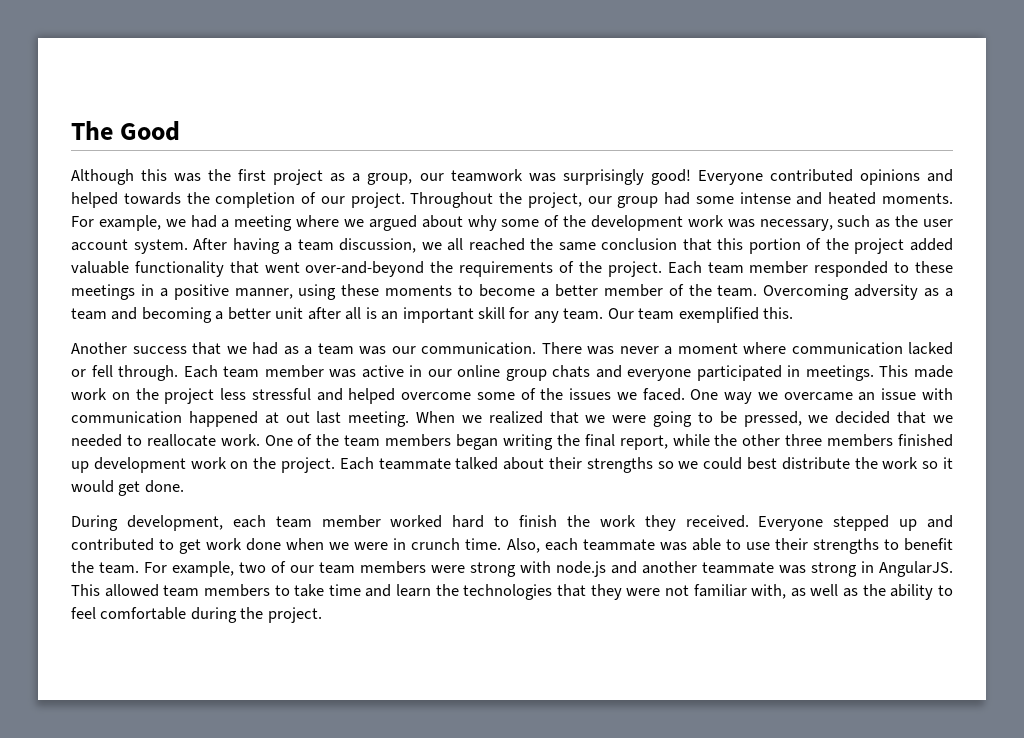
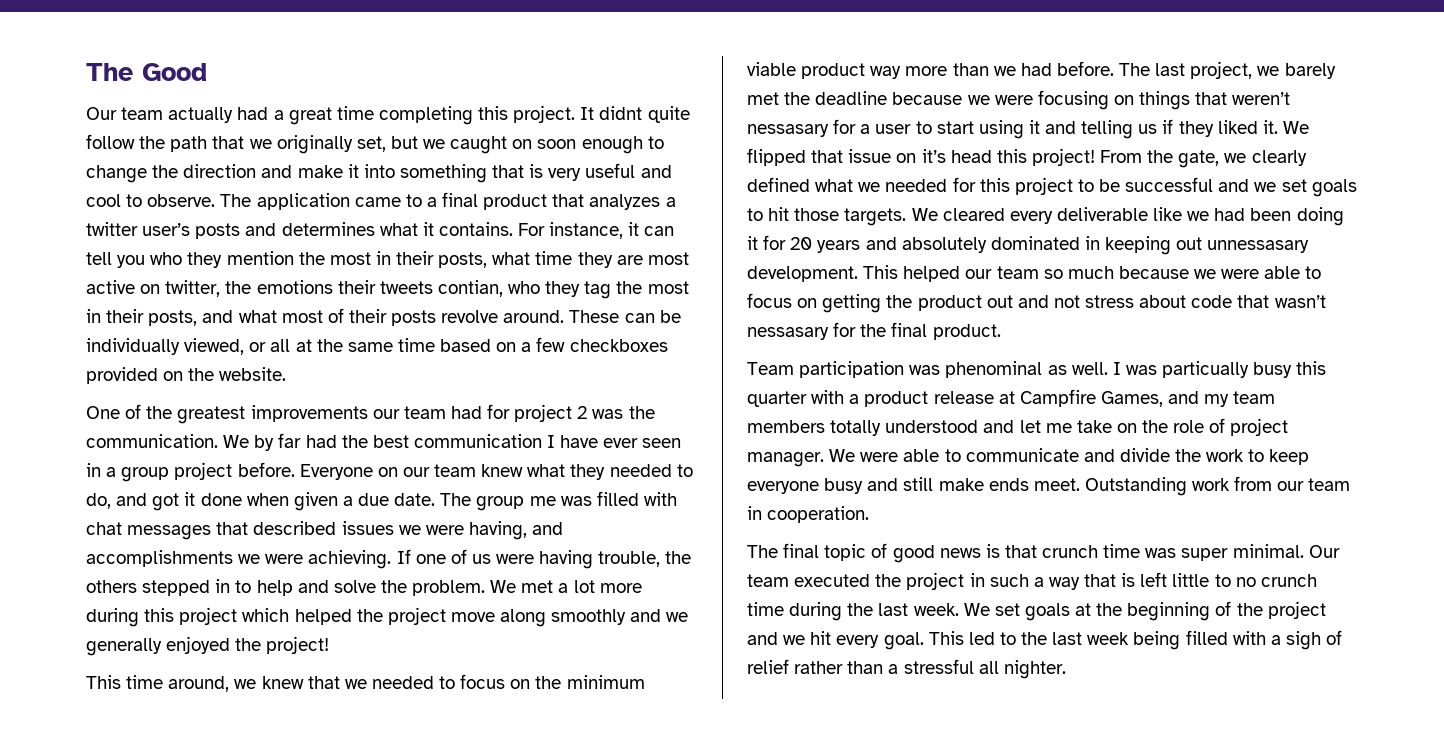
[71,169,953,185] [71,192,953,208] [71,215,954,231] [71,238,953,254] [71,261,954,277] [71,284,954,300] [71,307,794,323] [71,342,953,355] [71,365,953,381] [71,388,954,404] [71,411,954,427] [71,434,954,450] [71,457,953,473] [71,480,184,496] [71,515,953,531] [71,538,953,554] [71,561,953,577] [71,584,953,600] [71,607,322,623] Although this was the first project as a group, our teamwork was surprisingly good! Everyone contributed opinions and helped towards the completion of our project. Throughout the project, our group had some intense and heated moments. For example, we had a meeting where we argued about why some of the development work was necessary, such as the user account system. After having a team discussion, we all reached the same conclusion that this portion of the project added valuable functionality that went over-and-beyond the requirements of the project. Each team member responded to these meetings in a positive manner, using these moments to become a better member of the team. Overcoming adversity as a team and becoming a better unit after all is an important skill for any team. Our team exemplified this. // Another success that we had as a team was our communication. There was never a moment where communication lacked or fell through. Each team member was active in our online group chats and everyone participated in meetings. This made work on the project less stressful and helped overcome some of the issues we faced. One way we overcame an issue with communication happened at out last meeting. When we realized that we were going to be pressed, we decided that we needed to reallocate work. One of the team members began writing the final report, while the other three members finished up development work on the project. Each teammate talked about their strengths so we could best distribute the work so it would get done. // During development, each team member worked hard to finish the work they received. Everyone stepped up and contributed to get work done when we were in crunch time. Also, each teammate was able to use their strengths to benefit the team. For example, two of our team members were strong with node.js and another teammate was strong in AngularJS. This allowed team members to take time and learn the technologies that they were not familiar with, as well as the ability to feel comfortable during the project. -> [86,105,690,125] [86,134,664,154] [86,163,672,183] [86,192,676,210] [86,222,675,239] [86,251,689,268] [86,280,689,299] [86,308,681,326] [86,337,668,355] [86,367,287,384] [86,404,655,424] [86,433,682,451] [86,462,693,482] [86,491,677,511] [86,521,564,540] [86,549,692,569] [86,579,642,596] [86,607,689,627] [86,636,330,656] [86,674,645,692] [747,61,1336,79] [747,90,1291,110] [747,119,1309,139] [747,148,1307,168] [747,177,1357,197] [747,207,1344,226] [747,235,1310,255] [747,265,1322,282] [747,293,1326,313] [747,322,1001,340] [747,361,1327,378] [747,389,1276,407] [747,418,1289,436] [747,448,1310,467] [747,476,1351,496] [747,506,870,523] [747,543,1340,563] [747,572,1317,590] [747,601,1326,621] [747,630,1343,650] [747,659,1066,679] Our team actually had a great time completing this project. It didnt quite follow the path that we originally set, but we caught on soon enough to change the direction and make it into something that is very useful and cool to observe. The application came to a final product that analyzes a twitter user’s posts and determines what it contains. For instance, it can tell you who they mention the most in their posts, what time they are most active on twitter, the emotions their tweets contian, who they tag the most in their posts, and what most of their posts revolve around. These can be individually viewed, or all at the same time based on a few checkboxes provided on the website. // One of the greatest improvements our team had for project 2 was the communication. We by far had the best communication I have ever seen in a group project before. Everyone on our team knew what they needed to do, and got it done when given a due date. The group me was filled with chat messages that described issues we were having, and accomplishments we were achieving. If one of us were having trouble, the others stepped in to help and solve the problem. We met a lot more during this project which helped the project move along smoothly and we generally enjoyed the project! // This time around, we knew that we needed to focus on the minimum viable product way more than we had before. The last project, we barely met the deadline because we were focusing on things that weren’t nessasary for a user to start using it and telling us if they liked it. We flipped that issue on it’s head this project! From the gate, we clearly defined what we needed for this project to be successful and we set goals to hit those targets. We cleared every deliverable like we had been doing it for 20 years and absolutely dominated in keeping out unnessasary development. This helped our team so much because we were able to focus on getting the product out and not stress about code that wasn’t nessasary for the final product. // Team participation was phenominal as well. I was particually busy this quarter with a product release at Campfire Games, and my team members totally understood and let me take on the role of project manager. We were able to communicate and divide the work to keep everyone busy and still make ends meet. Outstanding work from our team in cooperation. // The final topic of good news is that crunch time was super minimal. Our team executed the project in such a way that is left little to no crunch time during the last week. We set goals at the beginning of the project and we hit every goal. This led to the last week being filled with a sigh of relief rather than a stressful all nighter.

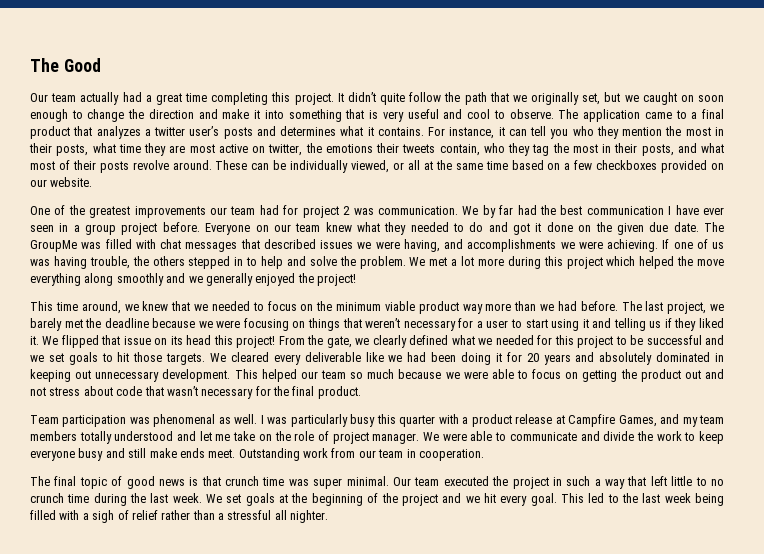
[599,106,643,120] didnt -> [347,92,376,102] didn’t
[437,280,503,297] contian, -> [439,144,480,156] contain,
[188,368,215,381] the -> [30,179,47,187] our
[628,406,655,419] the -> (374, 211) none
[86,493,111,509] do, -> [469,222,484,232] do
[246,492,353,511] when given a -> [578,222,644,235] on the given
[476,496,556,511] group me -> [30,240,77,252] GroupMe
[496,554,535,564] were -> [30,259,50,266] was
[387,607,495,625] project move -> [697,259,724,266] [30,273,81,286] move everything
[747,124,829,137] nessasary -> [403,320,456,331] necessary
[921,149,946,163] it’s -> [170,336,183,345] its
[1207,240,1310,253] unnessasary -> [95,371,160,382] unnecessary
[747,327,829,340] nessasary -> [201,388,254,399] necessary
[945,361,1043,378] phenominal -> [153,414,216,427] phenomenal
[1162,361,1250,378] particually -> [290,414,348,427] particularly
[1121,573,1136,587] is -> (647, 481) none

